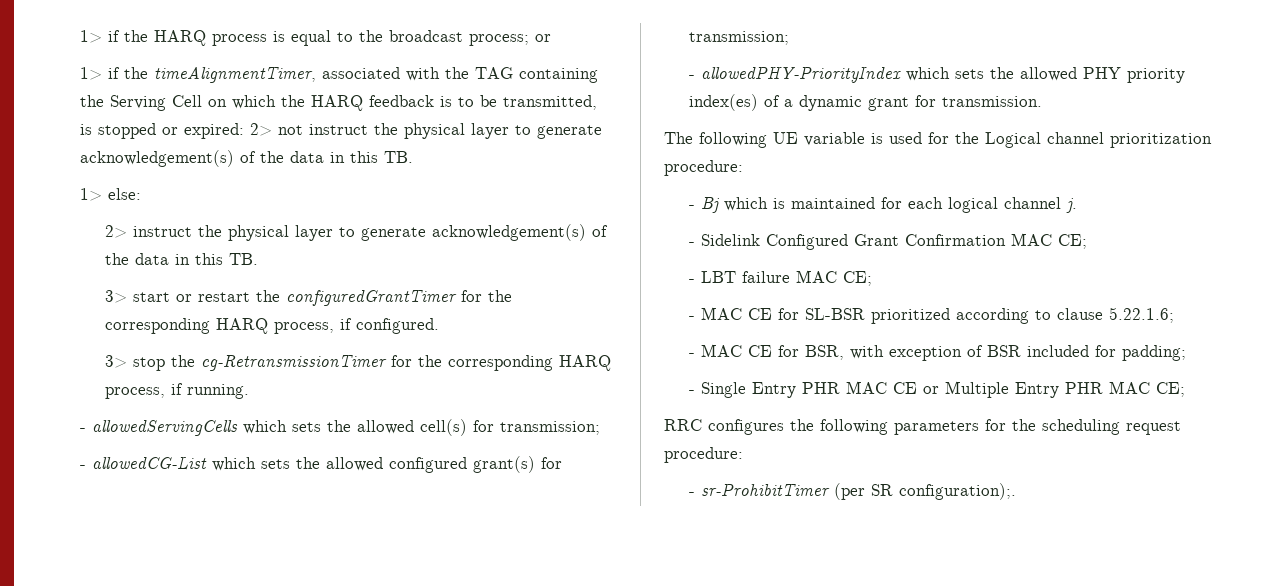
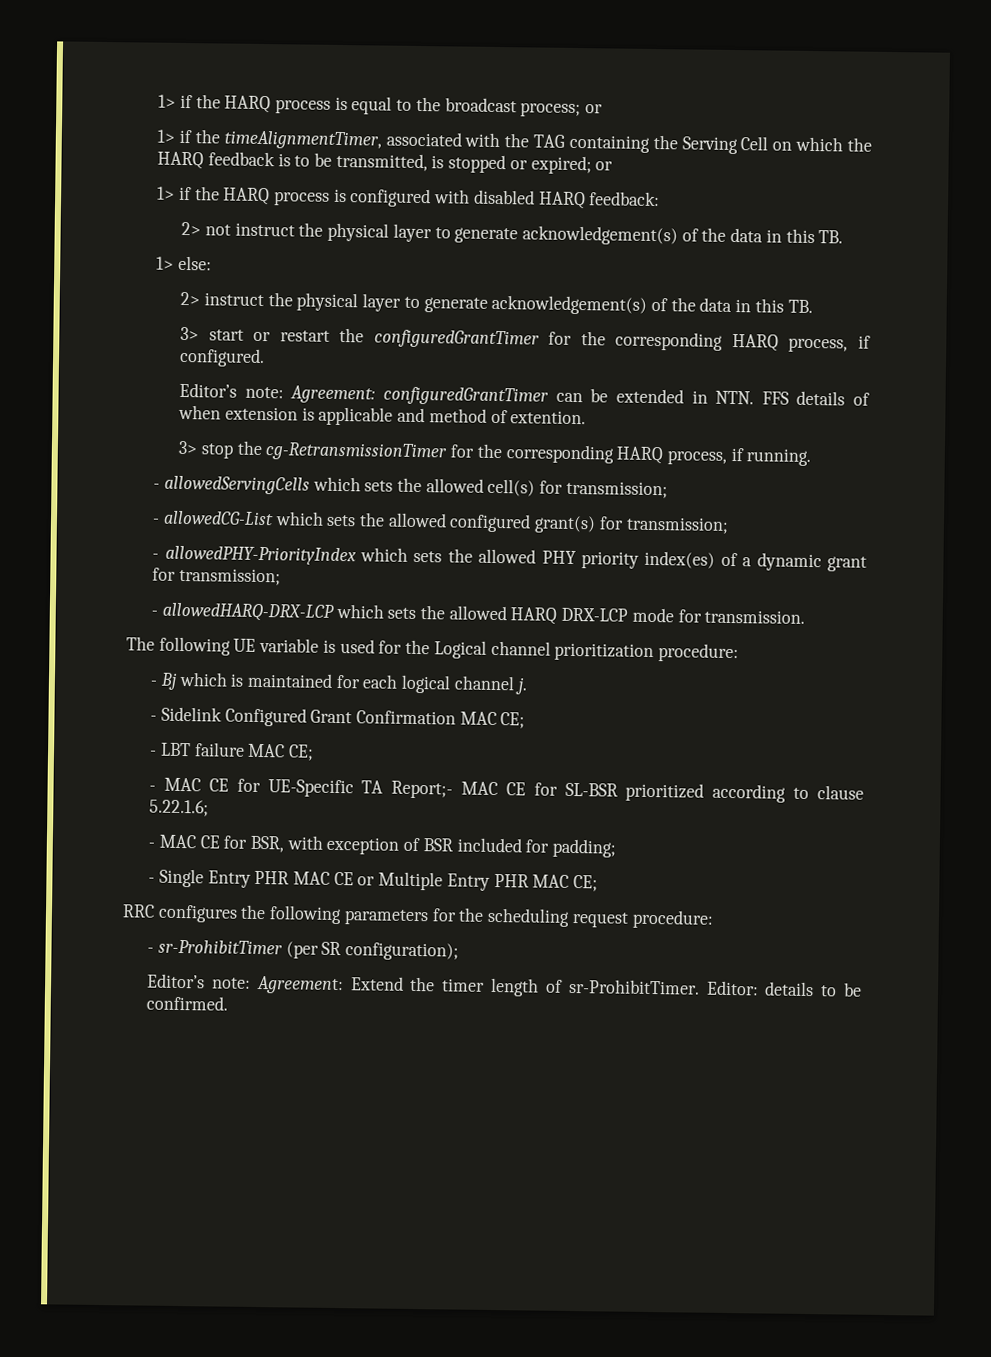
[184,123,245,139] expired: -> [530,155,614,175] [157,186,661,210] expired; or // 1> if the HARQ process is configured with disabled HARQ feedback: //
(440, 326) none -> [179,382,870,406] [178,404,587,426] // Editor’s note: Agreement: configuredGrantTimer can be extended in NTN. FFS details of when extension is applicable and method of extention.
(937, 101) none -> [178,567,281,586] [151,602,702,625] transmission; // - allowedHARQ-DRX-LCP which sets the allowed HARQ DRX-LCP mode for
(800, 314) none -> [267,779,558,799] UE-Specific TA Report;- MAC CE for
[899,483,1017,500] configuration);. -> [345,942,460,961] [147,973,862,997] [146,995,229,1011] configuration); // Editor’s note: Agreement: Extend the timer length of sr-ProhibitTimer. Editor: details to be confirmed.

